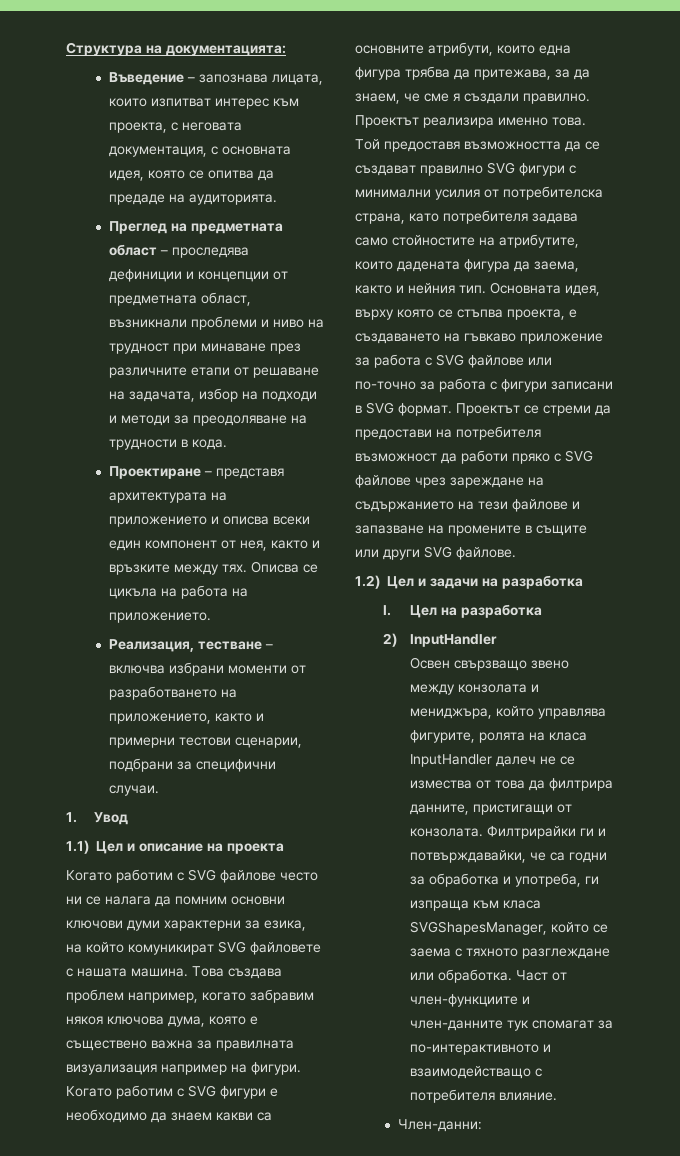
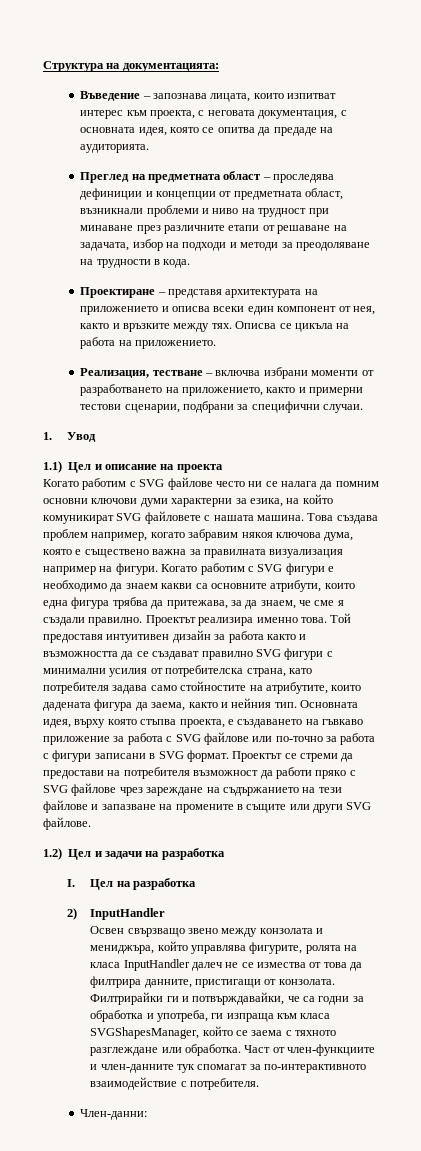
(460, 146) none -> [106,630,307,643] интуитивен дизайн за работа както и
[438,309,453,318] се -> (137, 722) none
[543,1044,552,1052] [410,1066,543,1079] [410,1089,558,1103] и взаимодействащо с потребителя влияние. -> [90,1077,259,1090] взаимодействие с потребителя.

